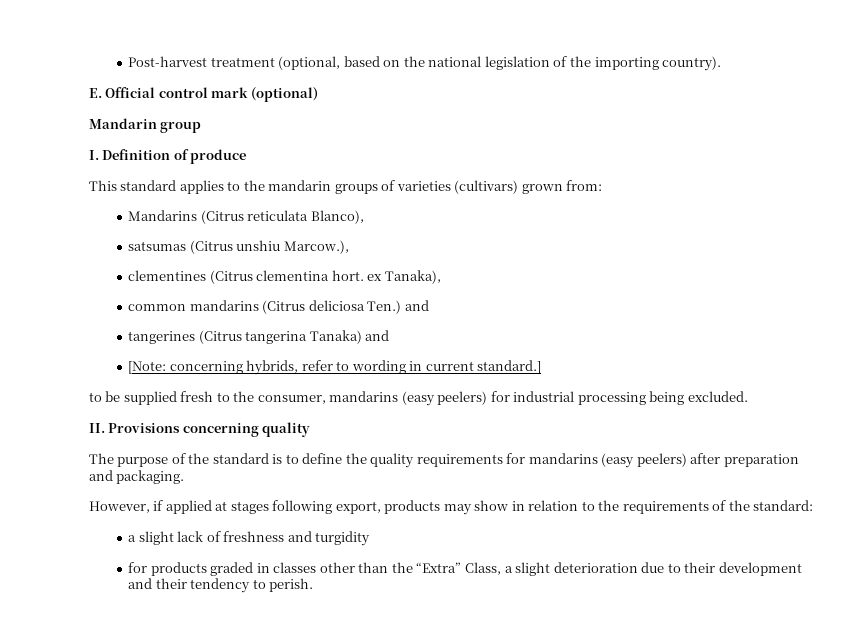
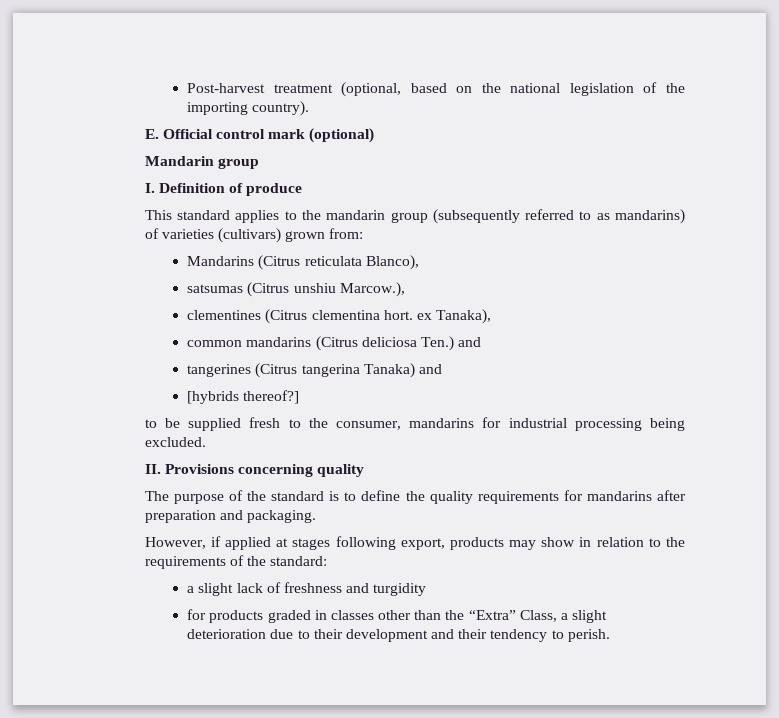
[334,184,378,194] groups -> [390,209,685,224] group (subsequently referred to as mandarins)
[128,360,542,375] [Note: concerning hybrids, refer to wording in current standard.] -> [187,390,300,404] [hybrids thereof?]
[401,391,488,406] (easy peelers) -> (475, 423) none
[601,453,687,468] (easy peelers) -> (652, 496) none

